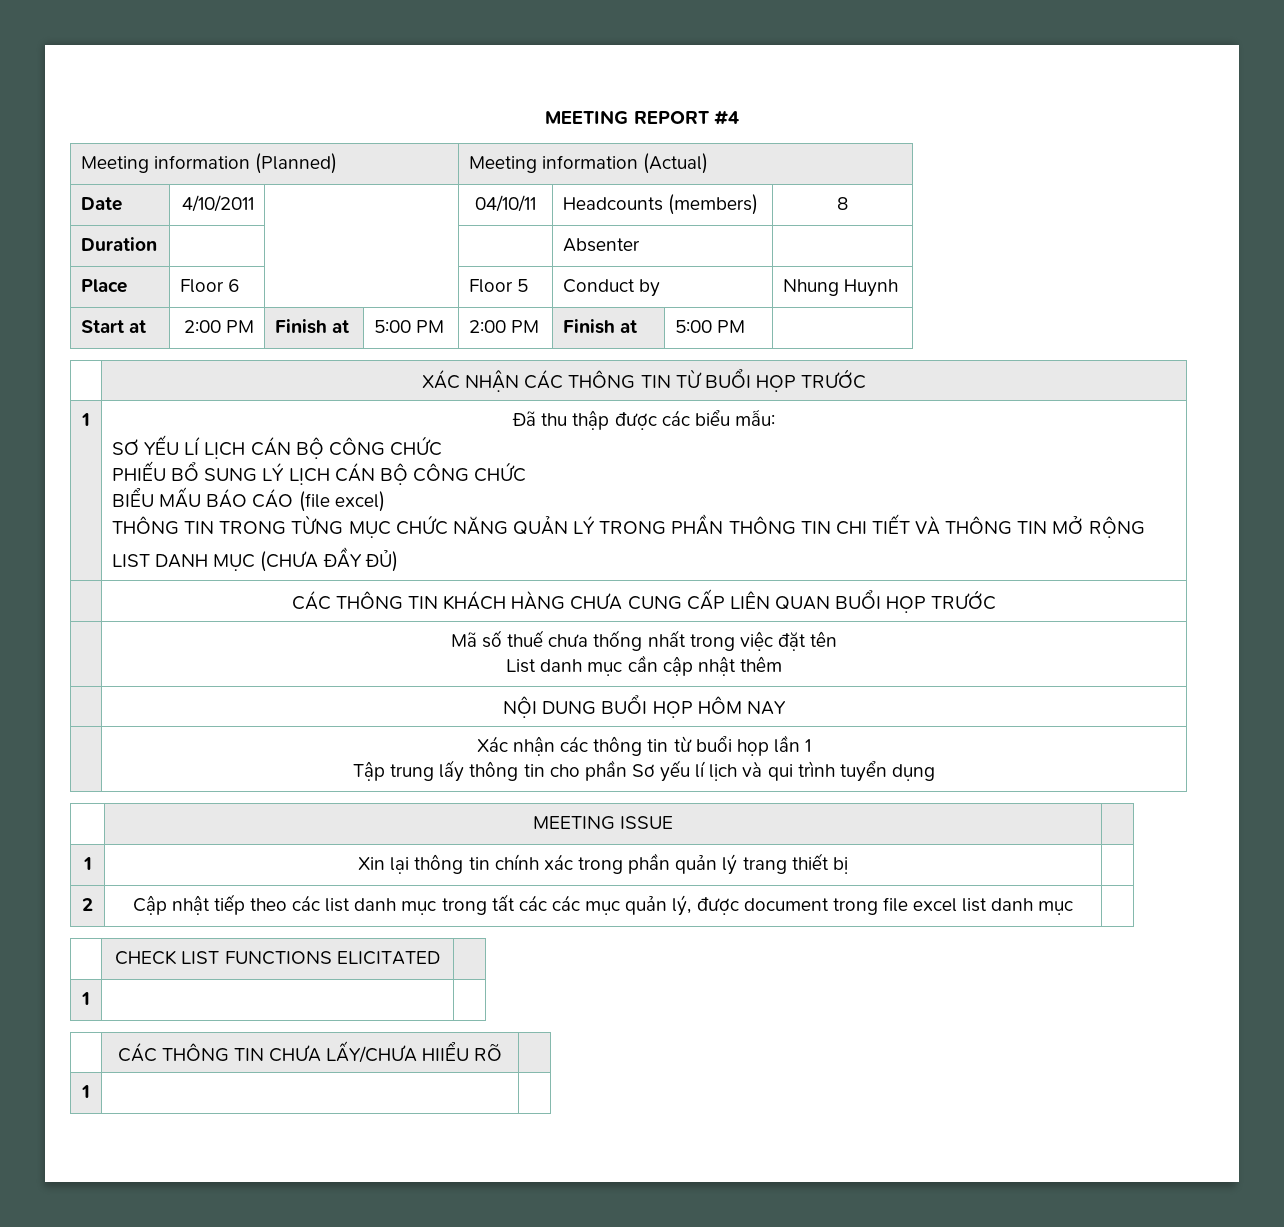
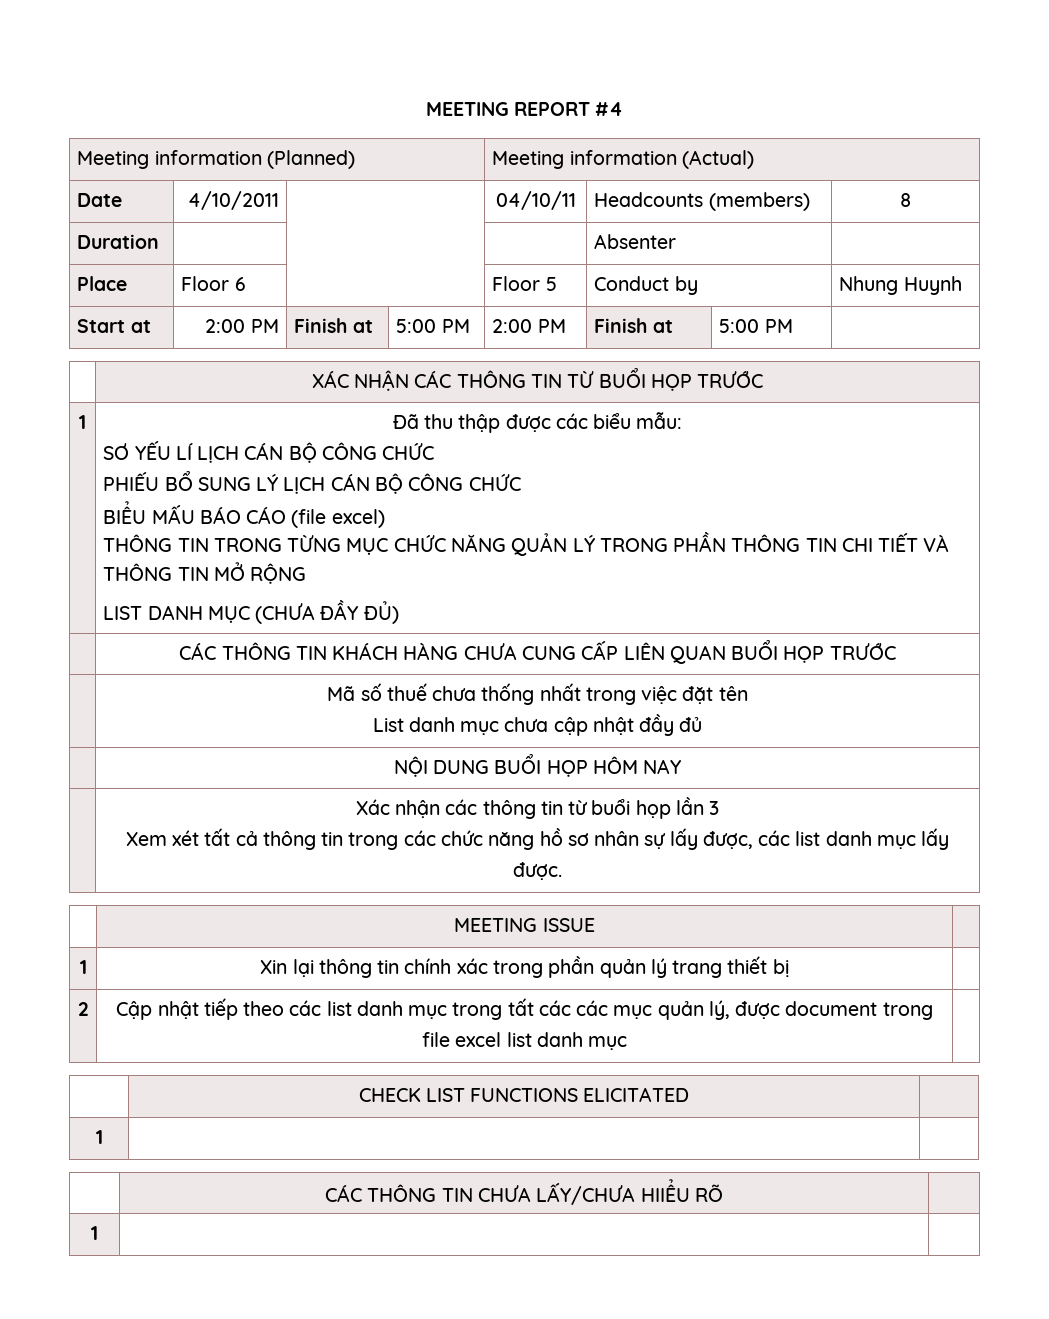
[627,655,658,672] cần -> [504,717,549,732] chưa
[739,656,782,672] thêm -> [639,714,703,736] đầy đủ
[805,739,812,752] [353,760,935,782] 1 // Tập trung lấy thông tin cho phần Sơ yếu lí lịch và qui trình tuyển dụng -> [709,801,720,815] [125,828,950,850] [513,862,562,880] 3 // Xem xét tất cả thông tin trong các chức năng hồ sơ nhân sự lấy được, các list danh mục lấy được.

